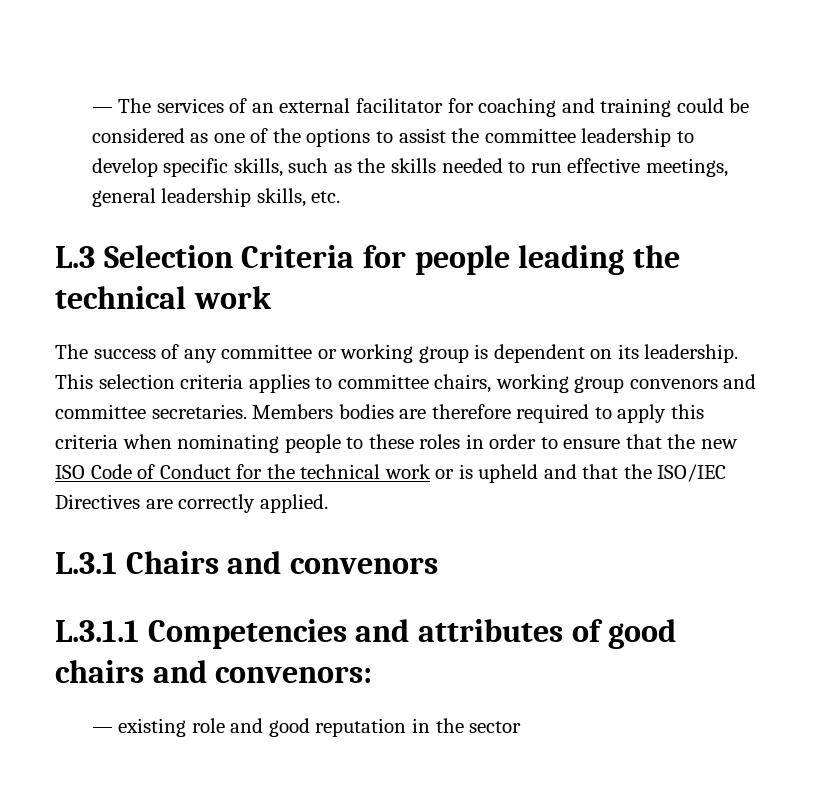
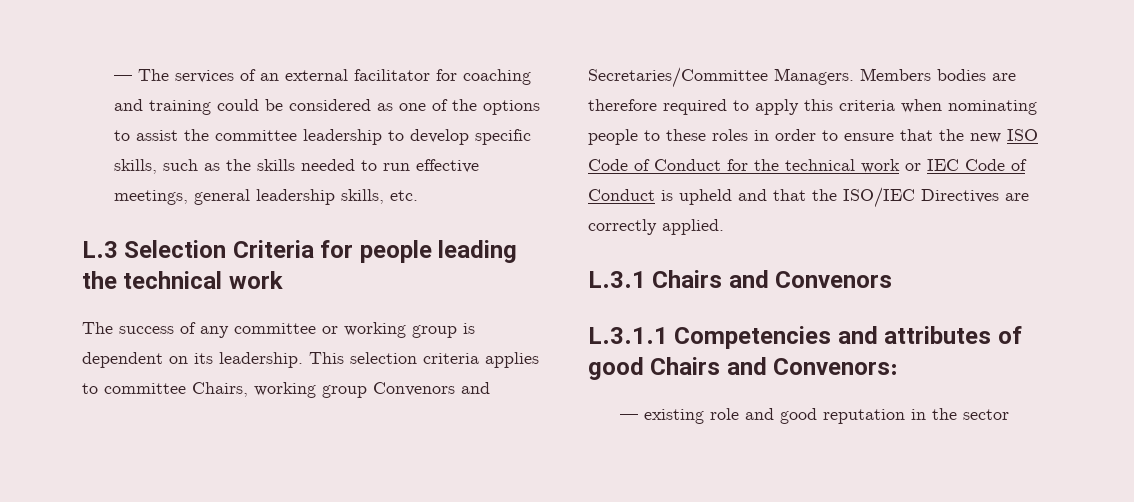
[434,374,757,393] [55,404,247,419] chairs, working group convenors and committee secretaries. -> [192,382,490,398] [588,67,854,88] Chairs, working group Convenors and Secretaries/Committee Managers.
(455, 474) none -> [927,159,1027,171] [588,189,655,201] IEC Code of Conduct
[289,557,438,574] convenors -> [775,271,893,288] Convenors
[55,660,373,683] chairs and convenors: -> [650,357,899,375] Chairs and Convenors:

